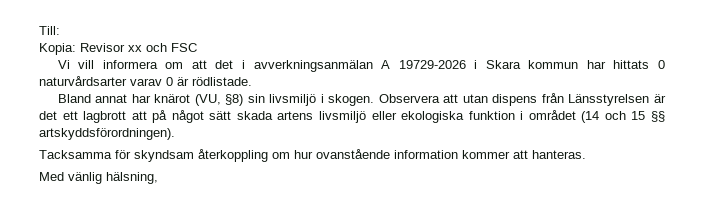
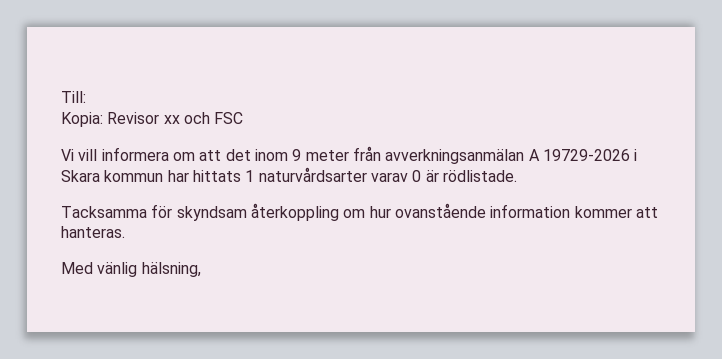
[242,60,246,69] i -> [254,146,381,161] inom 9 meter från
[657,60,665,69] 0 -> [245,170,255,182] 1
[57,93,666,106] [39,110,665,123] [39,128,175,140] // Bland annat har knärot (VU, §8) sin livsmiljö i skogen. Observera att utan dispens från Länsstyrelsen är det ett lagbrott att på något sätt skada artens livsmiljö eller ekologiska funktion i området (14 och 15 §§ artskyddsförordningen). -> (517, 176) none

